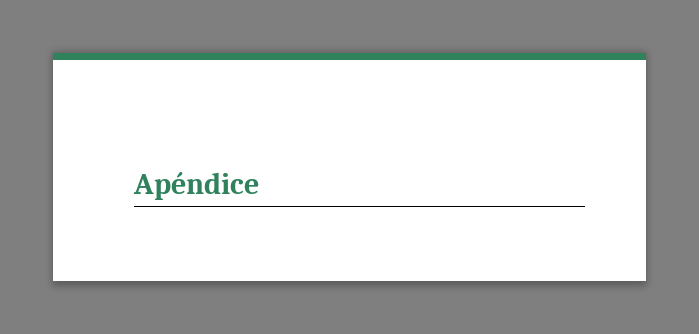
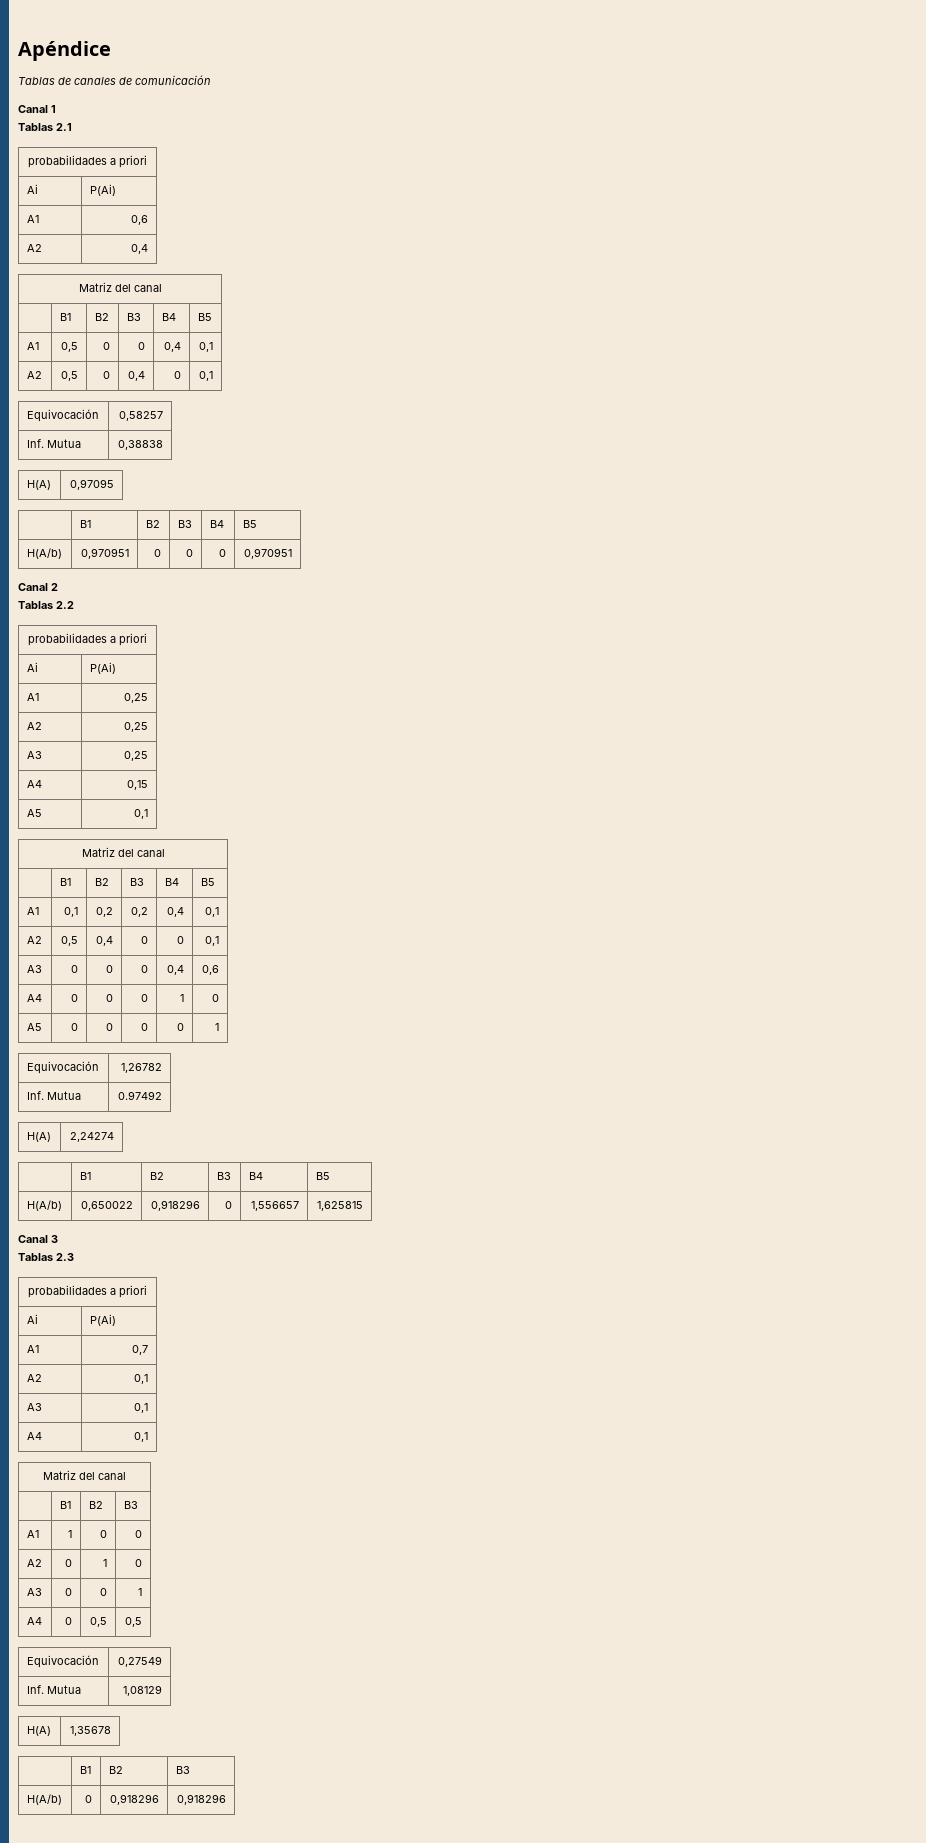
(259, 186) none -> [18,75,211,85] [18,105,56,113] [18,123,72,131] [27,155,147,168] [26,184,38,194] [89,184,116,196] [26,215,39,223] [131,215,149,225] [26,244,42,252] [131,244,149,254] [78,282,162,292] [59,313,71,321] [94,313,109,321] [126,313,141,321] [161,313,176,321] [197,313,212,321] [26,342,39,350] [61,342,79,352] [103,342,111,350] [138,342,146,350] [164,342,182,352] [199,342,214,352] [26,371,42,379] [61,371,79,381] [103,371,111,379] [128,371,146,381] [174,371,182,379] [199,371,214,381] [26,409,99,422] [119,411,164,421] [26,439,81,448] [118,440,164,450] [26,480,51,490] [70,479,115,490] [79,520,91,528] [145,520,160,528] [177,520,192,528] [209,520,224,528] [242,520,257,528] [26,548,62,559] [81,548,130,559] [154,549,162,557] [186,549,194,557] [219,549,227,557] [244,548,293,559] [18,583,58,591] [18,601,74,609] [27,633,147,646] [26,662,38,672] [89,662,116,674] [26,693,39,701] [124,693,149,703] [26,722,42,730] [124,722,149,732] [26,751,42,759] [124,751,149,761] [26,780,42,788] [127,780,149,790] [26,809,42,817] [134,809,149,819] [81,847,165,857] [59,878,71,886] [94,878,109,886] [129,878,144,886] [164,878,179,886] [200,878,215,886] [26,907,39,915] [64,907,79,917] [96,907,114,917] [131,907,149,917] [167,907,185,917] [205,907,220,917] [26,936,42,944] [61,936,79,946] [96,936,114,946] [141,936,149,944] [177,936,185,944] [205,936,220,946] [26,965,42,973] [71,965,79,973] [106,965,114,973] [141,965,149,973] [167,965,185,975] [202,965,220,975] [26,994,42,1002] [71,994,79,1002] [106,994,114,1002] [141,994,149,1002] [180,994,185,1002] [212,994,220,1002] [26,1023,42,1031] [71,1023,79,1031] [106,1023,114,1031] [141,1023,149,1031] [177,1023,185,1031] [215,1023,220,1031] [26,1061,99,1074] [121,1063,163,1073] [26,1091,81,1100] [118,1091,163,1100] [26,1132,51,1142] [70,1132,115,1142] [79,1172,91,1180] [149,1172,164,1180] [216,1172,231,1180] [248,1172,263,1180] [315,1172,330,1180] [26,1200,62,1211] [81,1201,134,1211] [151,1200,201,1211] [225,1201,233,1209] [251,1201,300,1211] [317,1201,364,1211] [18,1235,58,1243] [18,1253,74,1261] [27,1285,147,1298] [26,1314,38,1324] [89,1314,116,1326] [26,1345,39,1353] [132,1345,149,1355] [26,1374,42,1382] [134,1374,149,1384] [26,1403,42,1411] [134,1403,149,1413] [26,1432,42,1440] [134,1432,149,1442] [43,1470,126,1480] [59,1501,71,1509] [88,1501,103,1509] [123,1501,138,1509] [26,1530,39,1538] [68,1530,73,1538] [100,1530,108,1538] [135,1530,143,1538] [26,1559,42,1567] [65,1559,73,1567] [103,1559,108,1567] [135,1559,143,1567] [26,1588,42,1596] [65,1588,73,1596] [100,1588,108,1596] [138,1588,143,1596] [26,1617,42,1625] [65,1617,73,1625] [90,1617,108,1627] [125,1617,143,1627] [26,1655,99,1668] [118,1656,163,1667] [26,1685,81,1694] [123,1685,163,1696] [26,1726,51,1736] [70,1726,112,1736] [79,1766,91,1774] [108,1766,123,1774] [175,1766,190,1774] [26,1794,62,1805] [85,1795,93,1803] [110,1794,160,1805] [177,1794,227,1805] // Tablas de canales de comunicación // Canal 1 // Tablas 2.1 // probabilidades a priori // Ai | P(Ai) // A1 | 0,6 // A2 | 0,4 // Matriz del canal // | B1 | B2 | B3 | B4 | B5 // A1 | 0,5 | 0 | 0 | 0,4 | 0,1 // A2 | 0,5 | 0 | 0,4 | 0 | 0,1 // Equivocación | 0,58257 // Inf. Mutua | 0,38838 // H(A) | 0,97095 // | B1 | B2 | B3 | B4 | B5 // H(A/b) | 0,970951 | 0 | 0 | 0 | 0,970951 // Canal 2 // Tablas 2.2 // probabilidades a priori // Ai | P(Ai) // A1 | 0,25 // A2 | 0,25 // A3 | 0,25 // A4 | 0,15 // A5 | 0,1 // Matriz del canal // | B1 | B2 | B3 | B4 | B5 // A1 | 0,1 | 0,2 | 0,2 | 0,4 | 0,1 // A2 | 0,5 | 0,4 | 0 | 0 | 0,1 // A3 | 0 | 0 | 0 | 0,4 | 0,6 // A4 | 0 | 0 | 0 | 1 | 0 // A5 | 0 | 0 | 0 | 0 | 1 // Equivocación | 1,26782 // Inf. Mutua | 0.97492 // H(A) | 2,24274 // | B1 | B2 | B3 | B4 | B5 // H(A/b) | 0,650022 | 0,918296 | 0 | 1,556657 | 1,625815 // Canal 3 // Tablas 2.3 // probabilidades a priori // Ai | P(Ai) // A1 | 0,7 // A2 | 0,1 // A3 | 0,1 // A4 | 0,1 // Matriz del canal // | B1 | B2 | B3 // A1 | 1 | 0 | 0 // A2 | 0 | 1 | 0 // A3 | 0 | 0 | 1 // A4 | 0 | 0,5 | 0,5 // Equivocación | 0,27549 // Inf. Mutua | 1,08129 // H(A) | 1,35678 // | B1 | B2 | B3 // H(A/b) | 0 | 0,918296 | 0,918296

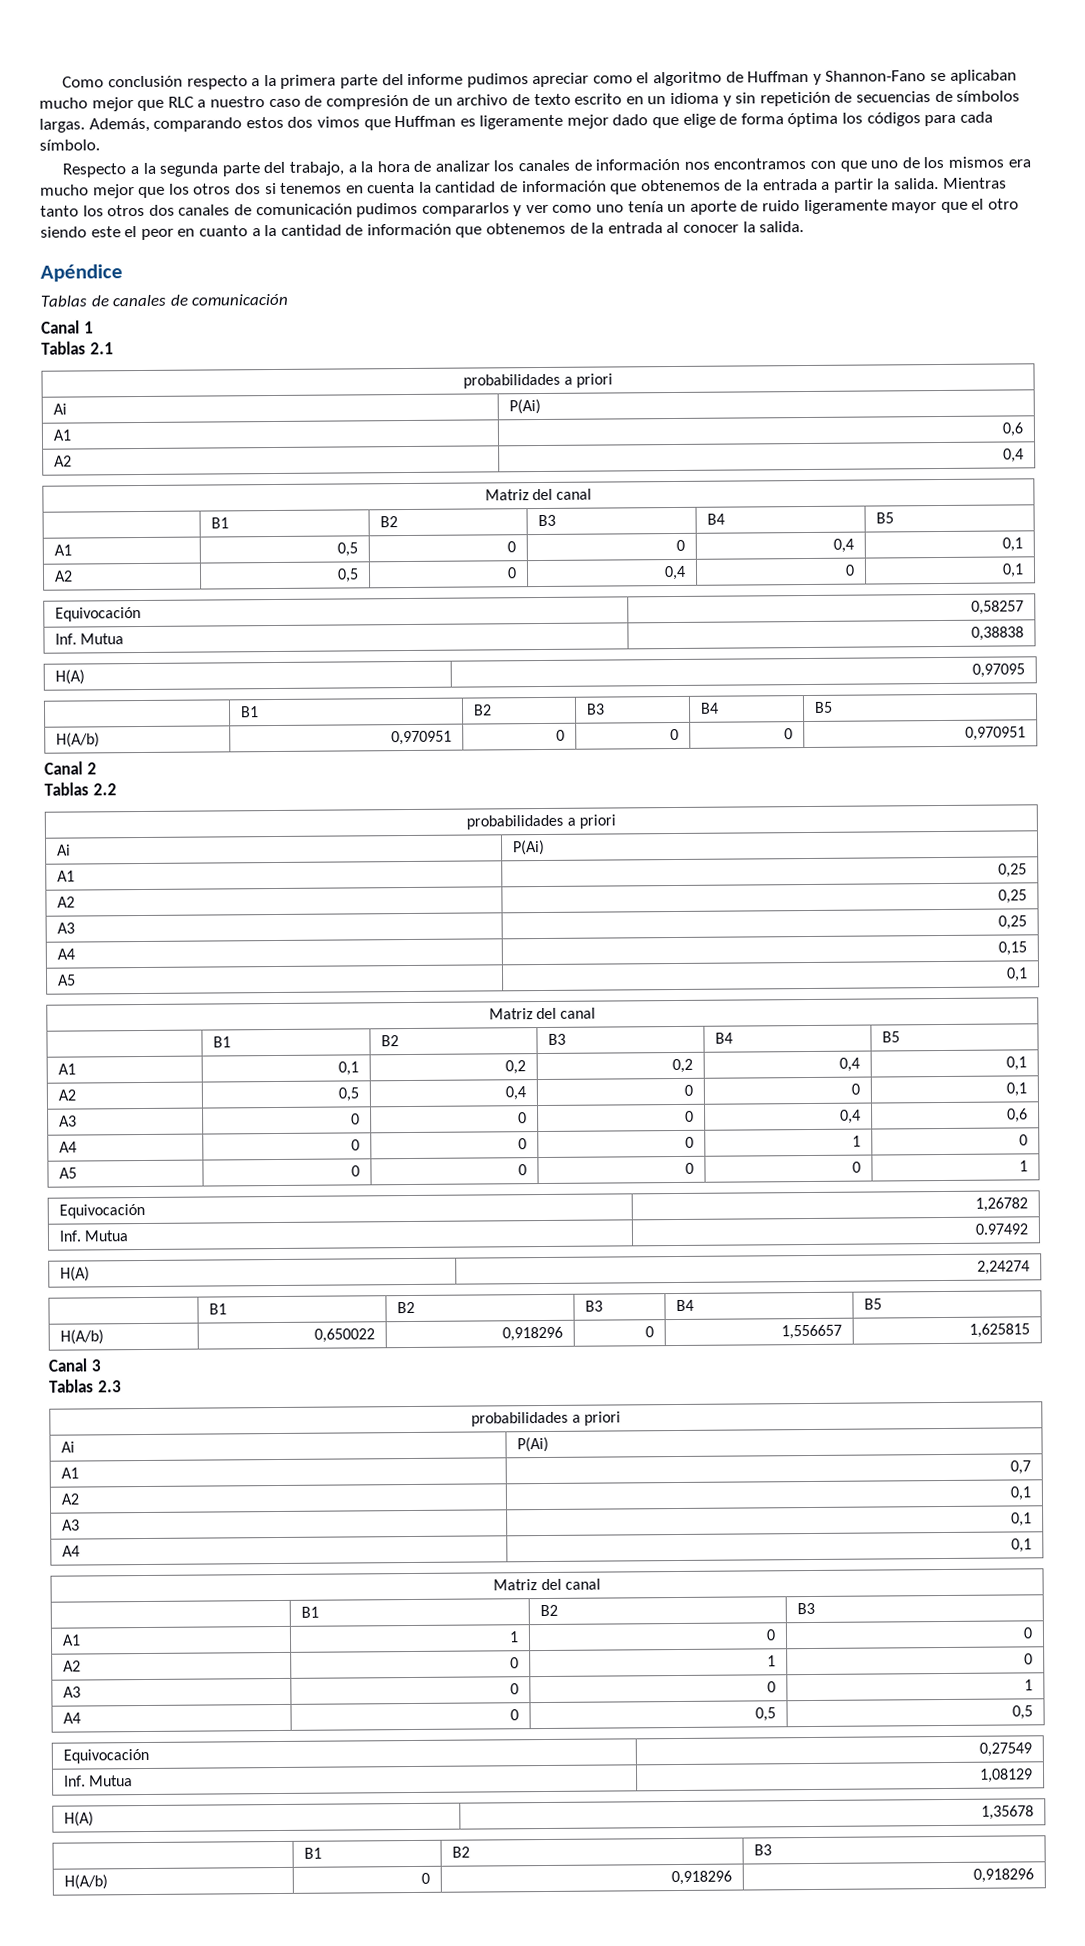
(18, 51) none -> [62,69,1017,90] [39,90,1021,112] [39,111,993,133] [39,139,100,151] [62,156,1031,178] [40,177,1007,199] [40,198,1019,218] [40,221,805,240] Como conclusión respecto a la primera parte del informe pudimos apreciar como el algoritmo de Huffman y Shannon-Fano se aplicaban mucho mejor que RLC a nuestro caso de compresión de un archivo de texto escrito en un idioma y sin repetición de secuencias de símbolos largas. Además, comparando estos dos vimos que Huffman es ligeramente mejor dado que elige de forma óptima los códigos para cada símbolo. // Respecto a la segunda parte del trabajo, a la hora de analizar los canales de información nos encontramos con que uno de los mismos era mucho mejor que los otros dos si tenemos en cuenta la cantidad de información que obtenemos de la entrada a partir la salida. Mientras tanto los otros dos canales de comunicación pudimos compararlos y ver como uno tenía un aporte de ruido ligeramente mayor que el otro siendo este el peor en cuanto a la cantidad de información que obtenemos de la entrada al conocer la salida. //

